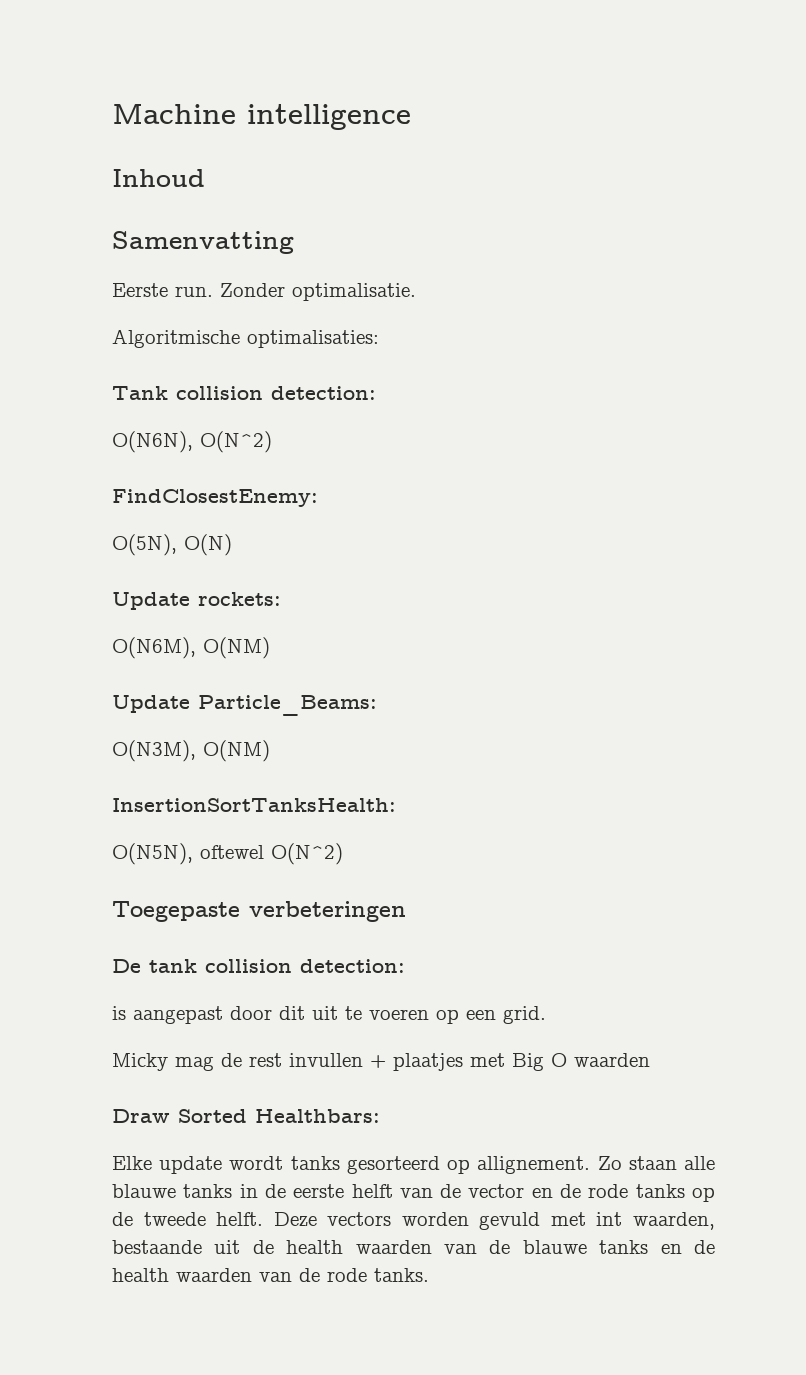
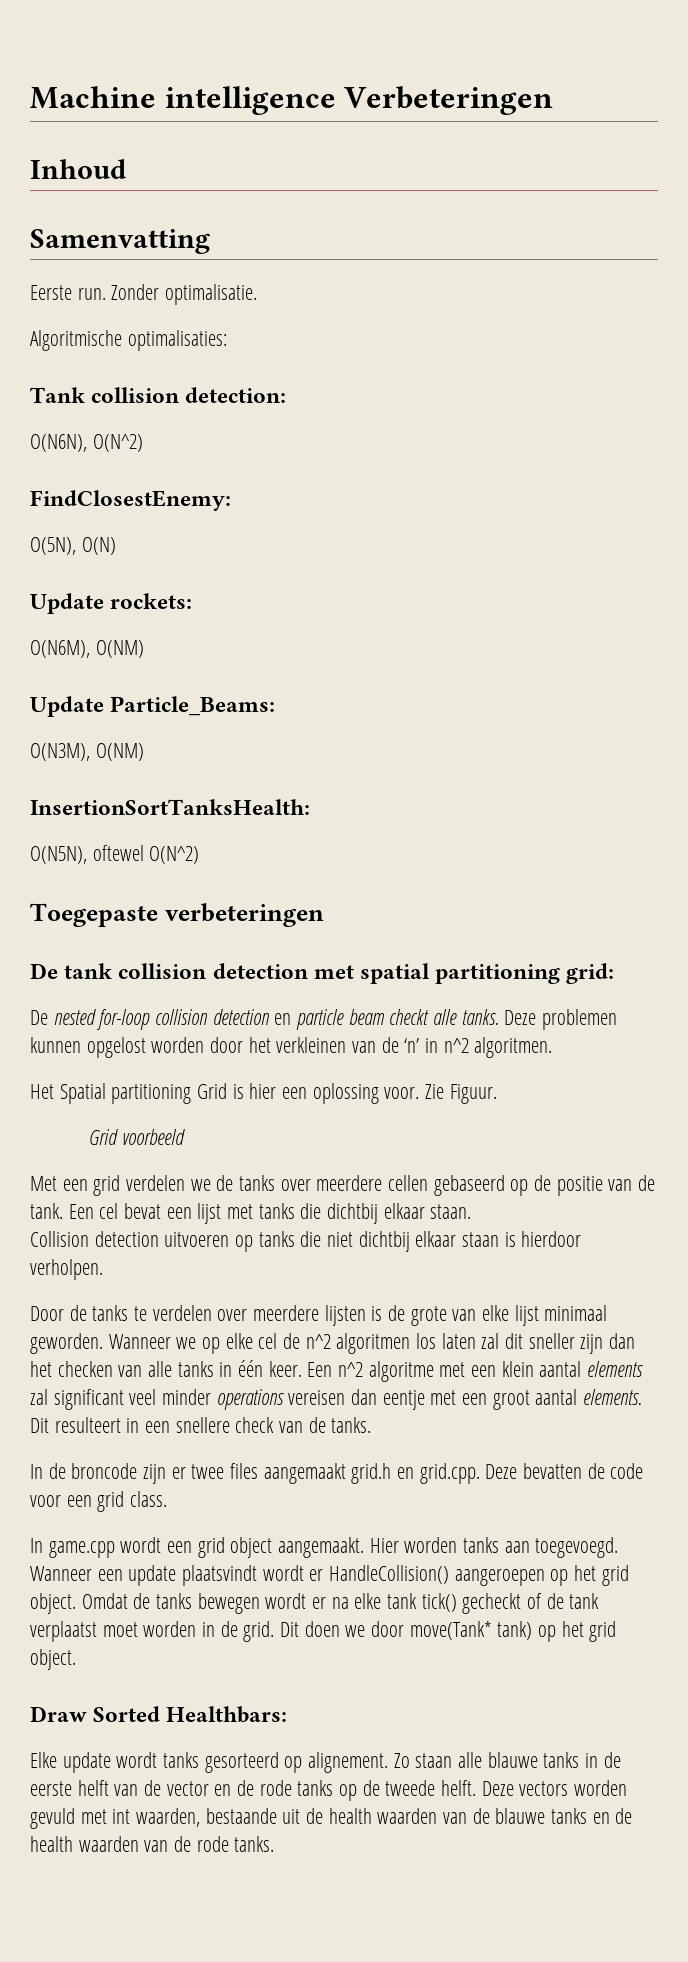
(411, 117) none -> [344,86,554,115] Verbeteringen
[300,959,405,973] [112,1006,546,1024] [112,1053,650,1071] detection: // is aangepast door dit uit te voeren op een grid. // Micky mag de rest invullen + plaatjes met Big O waarden -> [212,963,615,984] [30,1009,618,1030] [30,1037,553,1058] [30,1083,497,1104] [88,1129,185,1145] [30,1175,656,1196] [30,1203,472,1224] [30,1231,582,1252] [30,1259,103,1280] [30,1305,608,1326] [30,1333,636,1354] [30,1360,644,1382] [30,1389,643,1410] [30,1417,372,1433] [30,1463,644,1484] [30,1491,168,1512] [30,1537,619,1558] [30,1565,629,1586] [30,1593,600,1614] [30,1621,617,1642] [30,1649,76,1670] detection met spatial partitioning grid: // De nested for-loop collision detection en particle beam checkt alle tanks. Deze problemen kunnen opgelost worden door het verkleinen van de ‘n’ in n^2 algoritmen. // Het Spatial partitioning Grid is hier een oplossing voor. Zie Figuur. // Grid voorbeeld // Met een grid verdelen we de tanks over meerdere cellen gebaseerd op de positie van de tank. Een cel bevat een lijst met tanks die dichtbij elkaar staan. // Collision detection uitvoeren op tanks die niet dichtbij elkaar staan is hierdoor verholpen. // Door de tanks te verdelen over meerdere lijsten is de grote van elke lijst minimaal geworden. Wanneer we op elke cel de n^2 algoritmen los laten zal dit sneller zijn dan het checken van alle tanks in één keer. Een n^2 algoritme met een klein aantal elements zal significant veel minder operations vereisen dan eentje met een groot aantal elements. Dit resulteert in een snellere check van de tanks. // In de broncode zijn er twee files aangemaakt grid.h en grid.cpp. Deze bevatten de code voor een grid class. // In game.cpp wordt een grid object aangemaakt. Hier worden tanks aan toegevoegd. Wanneer een update plaatsvindt wordt er HandleCollision() aangeroepen op het grid object. Omdat de tanks bewegen wordt er na elke tank tick() gecheckt of de tank verplaatst moet worden in de grid. Dit doen we door move(Tank* tank) op het grid object.
[477,1156,591,1174] allignement. -> [308,1752,389,1773] alignement.

